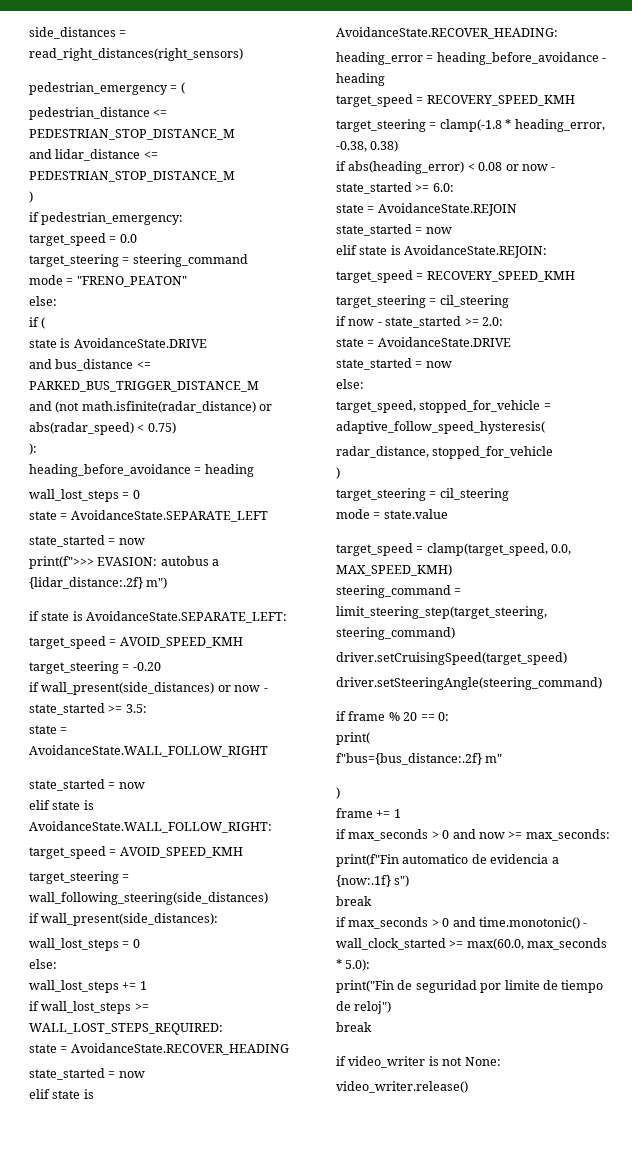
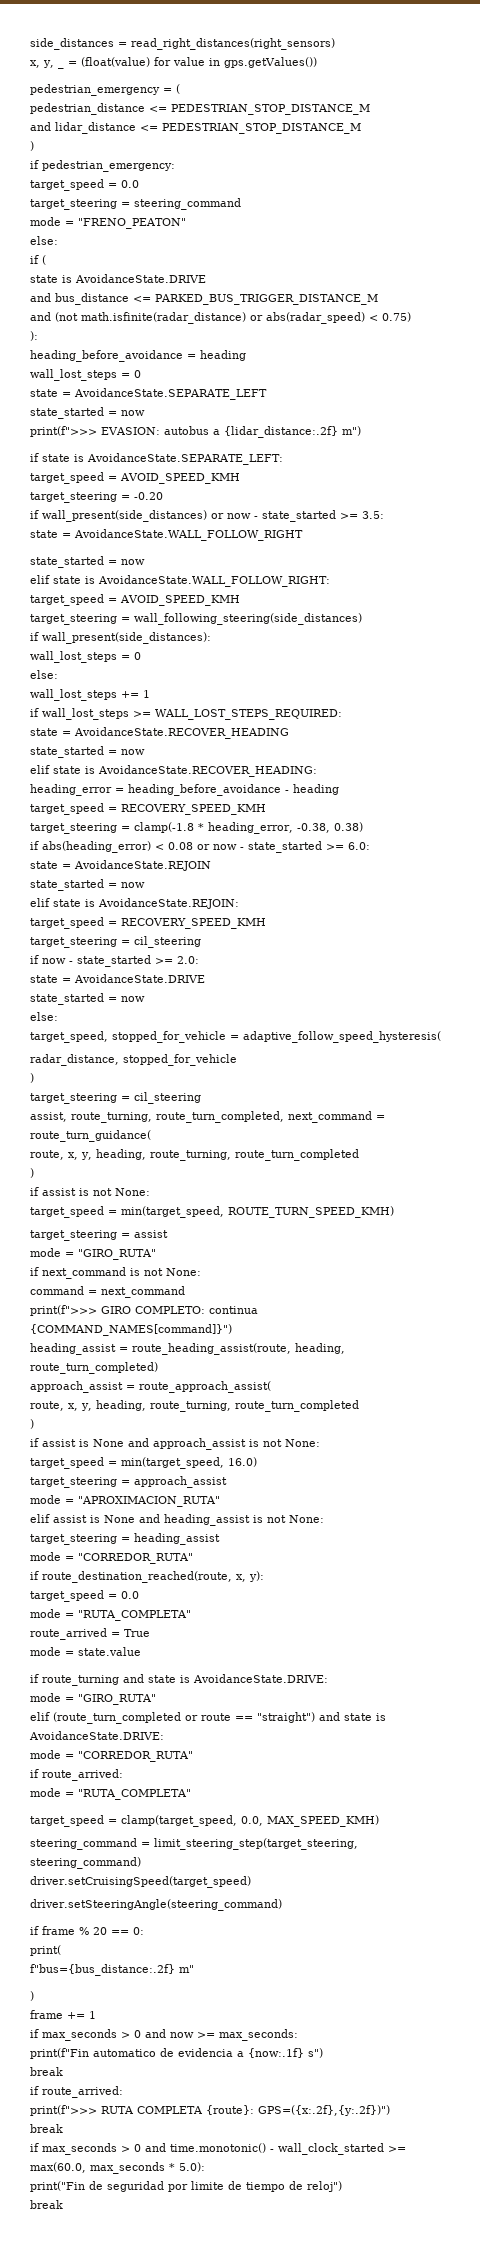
(243, 54) none -> [30,60,64,69] [67,57,317,68] // x, y, _ = (float(value) for value in gps.getValues())
[336,509,448,519] mode = state.value -> [30,1111,385,1123] [30,1130,151,1142] [30,1149,359,1161] [30,1168,34,1178] [30,1187,150,1196] [30,1206,394,1218] [30,1230,168,1241] [30,1248,156,1260] [30,1267,201,1279] [30,1286,185,1298] [30,1305,258,1316] [30,1324,232,1336] [30,1343,345,1355] [30,1362,158,1374] [30,1381,271,1393] [30,1400,359,1412] [30,1419,34,1429] [30,1438,320,1450] [30,1457,257,1469] [30,1476,227,1488] [30,1495,220,1507] [30,1514,324,1526] [30,1533,220,1545] [30,1552,193,1564] [30,1571,264,1583] [30,1590,139,1602] [30,1609,191,1621] [30,1628,150,1640] [30,1647,141,1656] [30,1674,328,1686] [30,1693,156,1705] [30,1712,386,1724] [29,1731,164,1740] [30,1750,193,1762] [30,1769,123,1781] [30,1788,191,1800] assist, route_turning, route_turn_completed, next_command = route_turn_guidance( // route, x, y, heading, route_turning, route_turn_completed // ) // if assist is not None: // target_speed = min(target_speed, ROUTE_TURN_SPEED_KMH) // target_steering = assist // mode = "GIRO_RUTA" // if next_command is not None: // command = next_command // print(f">>> GIRO COMPLETO: continua {COMMAND_NAMES[command]}") // heading_assist = route_heading_assist(route, heading, route_turn_completed) // approach_assist = route_approach_assist( // route, x, y, heading, route_turning, route_turn_completed // ) // if assist is None and approach_assist is not None: // target_speed = min(target_speed, 16.0) // target_steering = approach_assist // mode = "APROXIMACION_RUTA" // elif assist is None and heading_assist is not None: // target_steering = heading_assist // mode = "CORREDOR_RUTA" // if route_destination_reached(route, x, y): // target_speed = 0.0 // mode = "RUTA_COMPLETA" // route_arrived = True // mode = state.value // if route_turning and state is AvoidanceState.DRIVE: // mode = "GIRO_RUTA" // elif (route_turn_completed or route == "straight") and state is AvoidanceState.DRIVE: // mode = "CORREDOR_RUTA" // if route_arrived: // mode = "RUTA_COMPLETA"
(372, 901) none -> [30,2086,123,2098] [30,2105,390,2116] [30,2124,63,2133] // if route_arrived: // print(f">>> RUTA COMPLETA {route}: GPS=({x:.2f},{y:.2f})") // break
[336,1056,501,1068] [336,1081,468,1093] // if video_writer is not None: // video_writer.release() -> (63, 2204) none

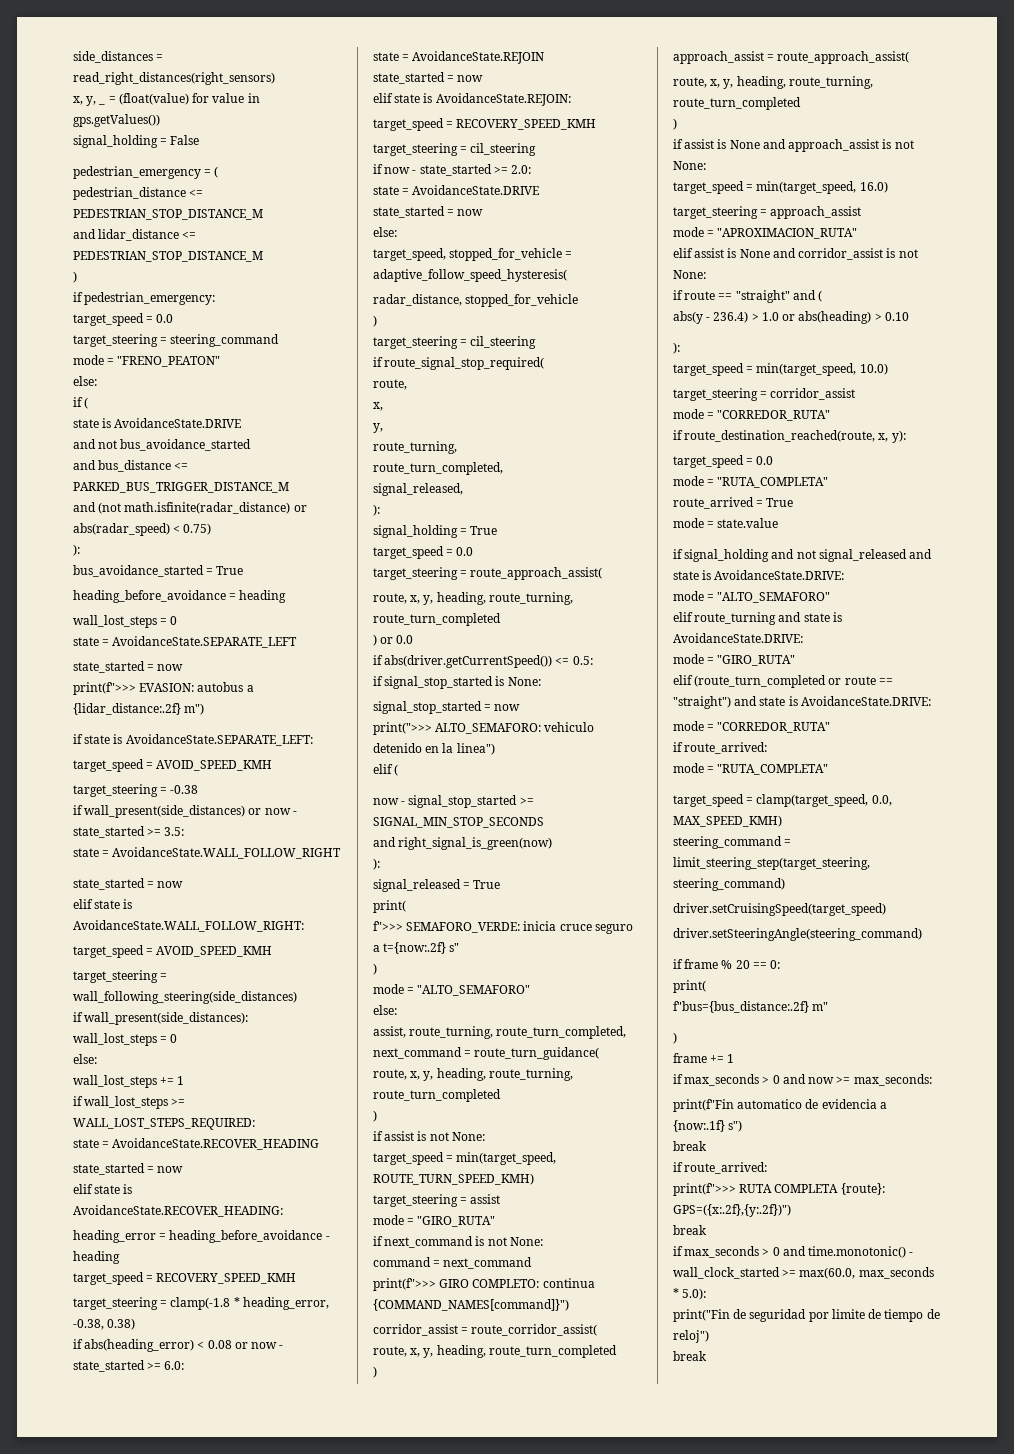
(317, 62) none -> [73,135,200,148] // signal_holding = False
(206, 278) none -> [73,439,252,451] // and not bus_avoidance_started
(38, 336) none -> [73,565,244,577] // bus_avoidance_started = True
[134,492,163,500] -0.20 -> [170,785,199,794] -0.38
(201, 1098) none -> [373,357,545,370] [373,379,407,390] [373,402,383,411] [373,423,383,433] [373,441,457,454] [373,462,503,475] [373,483,463,496] [373,504,380,516] [373,525,498,538] [373,546,474,559] [373,567,603,580] [373,592,573,605] [373,613,501,626] [373,634,414,646] [373,655,593,668] [373,676,541,689] [373,701,521,714] [373,722,595,735] [373,743,495,755] [373,764,399,776] [373,795,534,808] [373,817,544,828] [373,837,553,850] [373,858,380,870] [373,879,501,892] [373,900,406,913] [373,921,633,934] [373,942,460,954] [373,963,377,975] [373,984,531,996] [373,1005,397,1015] // if route_signal_stop_required( // route, // x, // y, // route_turning, // route_turn_completed, // signal_released, // ): // signal_holding = True // target_speed = 0.0 // target_steering = route_approach_assist( // route, x, y, heading, route_turning, route_turn_completed // ) or 0.0 // if abs(driver.getCurrentSpeed()) <= 0.5: // if signal_stop_started is None: // signal_stop_started = now // print(">>> ALTO_SEMAFORO: vehiculo detenido en la linea") // elif ( // now - signal_stop_started >= SIGNAL_MIN_STOP_SECONDS // and right_signal_is_green(now) // ): // signal_released = True // print( // f">>> SEMAFORO_VERDE: inicia cruce seguro a t={now:.2f} s" // ) // mode = "ALTO_SEMAFORO" // else:
[30,1343,345,1355] [30,1362,158,1374] heading_assist = route_heading_assist(route, heading, route_turn_completed) -> [373,1324,598,1336] [373,1345,617,1358] [373,1366,377,1378] corridor_assist = route_corridor_assist( // route, x, y, heading, route_turn_completed // )
[164,1514,324,1526] [30,1533,220,1545] heading_assist is not None: // target_steering = heading_assist -> [798,248,918,260] [673,270,706,279] [673,290,823,303] [673,311,909,324] [673,342,680,354] [673,363,888,376] [673,388,856,401] corridor_assist is not None: // if route == "straight" and ( // abs(y - 236.4) > 1.0 or abs(heading) > 0.10 // ): // target_speed = min(target_speed, 10.0) // target_steering = corridor_assist
(39, 1678) none -> [684,549,933,562] [673,570,845,580] [673,591,831,603] [673,612,693,622] signal_holding and not signal_released and state is AvoidanceState.DRIVE: // mode = "ALTO_SEMAFORO" // elif

